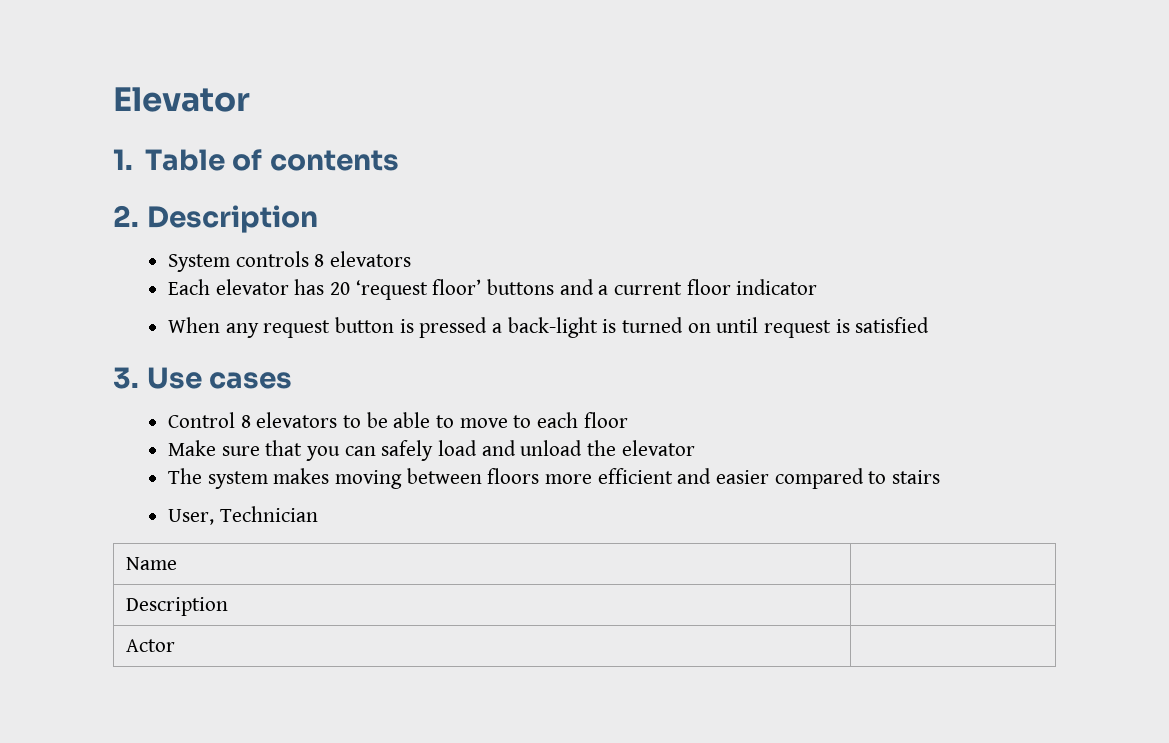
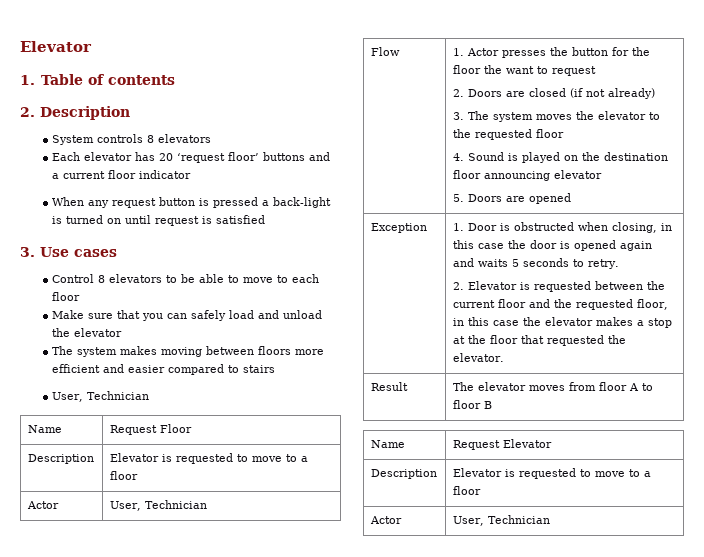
[125,597,228,616] [125,639,175,652] // Description | // Actor | -> [109,424,192,435] [27,454,94,464] [109,453,308,464] [109,471,138,480] [26,501,59,509] [109,500,207,511] [370,47,400,56] [452,47,650,58] [452,65,596,76] [452,88,655,99] [452,111,660,122] [452,129,564,140] [452,152,668,163] [452,170,602,181] [452,193,571,204] [370,223,427,233] [452,222,672,233] [452,240,652,251] [452,258,619,269] [452,281,665,292] [452,299,668,310] [452,317,672,328] [452,335,626,346] [452,353,504,362] [370,382,408,391] [452,382,653,391] [452,400,492,409] [370,440,405,448] [452,439,552,450] [370,469,437,479] [452,468,651,479] [452,486,481,495] [369,516,402,524] [452,515,550,526] Request Floor // Description | Elevator is requested to move to a floor // Actor | User, Technician // Flow | 1. Actor presses the button for the floor the want to request // 2. Doors are closed (if not already) // 3. The system moves the elevator to the requested floor // 4. Sound is played on the destination floor announcing elevator // 5. Doors are opened // Exception | 1. Door is obstructed when closing, in this case the door is opened again and waits 5 seconds to retry. // 2. Elevator is requested between the current floor and the requested floor, in this case the elevator makes a stop at the floor that requested the elevator. // Result | The elevator moves from floor A to floor B // Name | Request Elevator // Description | Elevator is requested to move to a floor // Actor | User, Technician

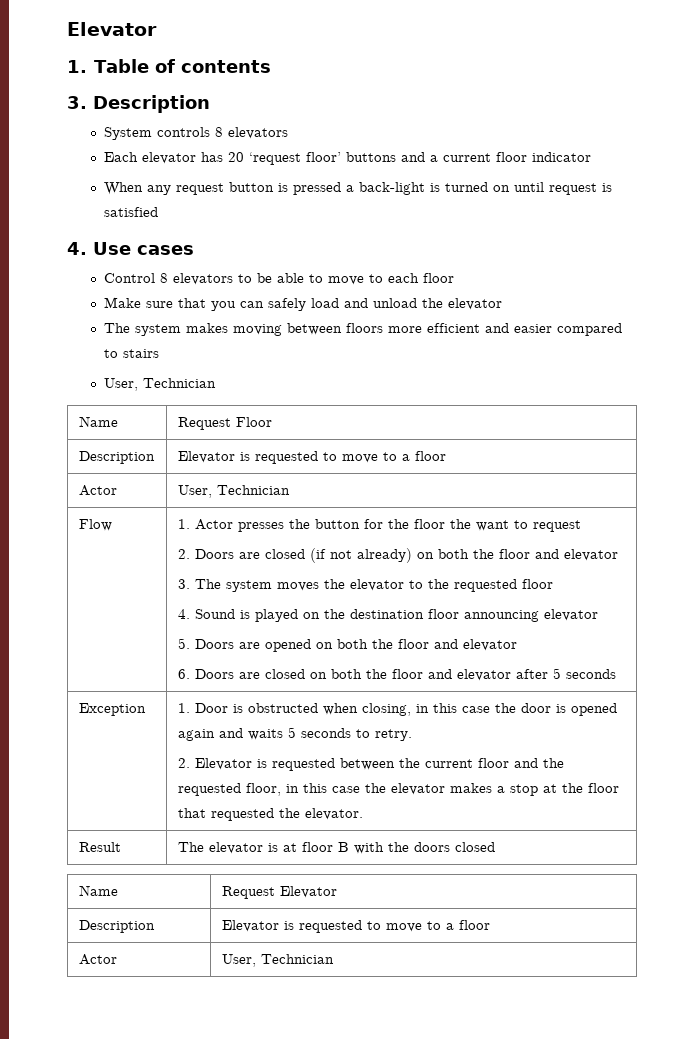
[20,107,35,117] 2. -> [67,96,87,109] 3.
[20,247,35,257] 3. -> [67,242,87,255] 4.
(655, 93) none -> [416,549,618,561] on both the floor and elevator
(571, 198) none -> [315,639,517,651] [177,668,616,681] on both the floor and elevator // 6. Doors are closed on both the floor and elevator after 5 seconds
[528,382,653,391] [452,400,492,409] moves from floor A to floor B -> [267,842,495,854] is at floor B with the doors closed

